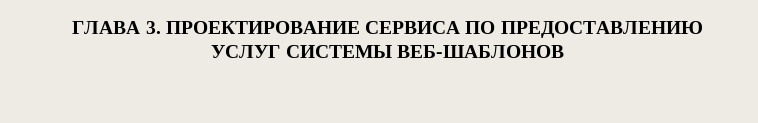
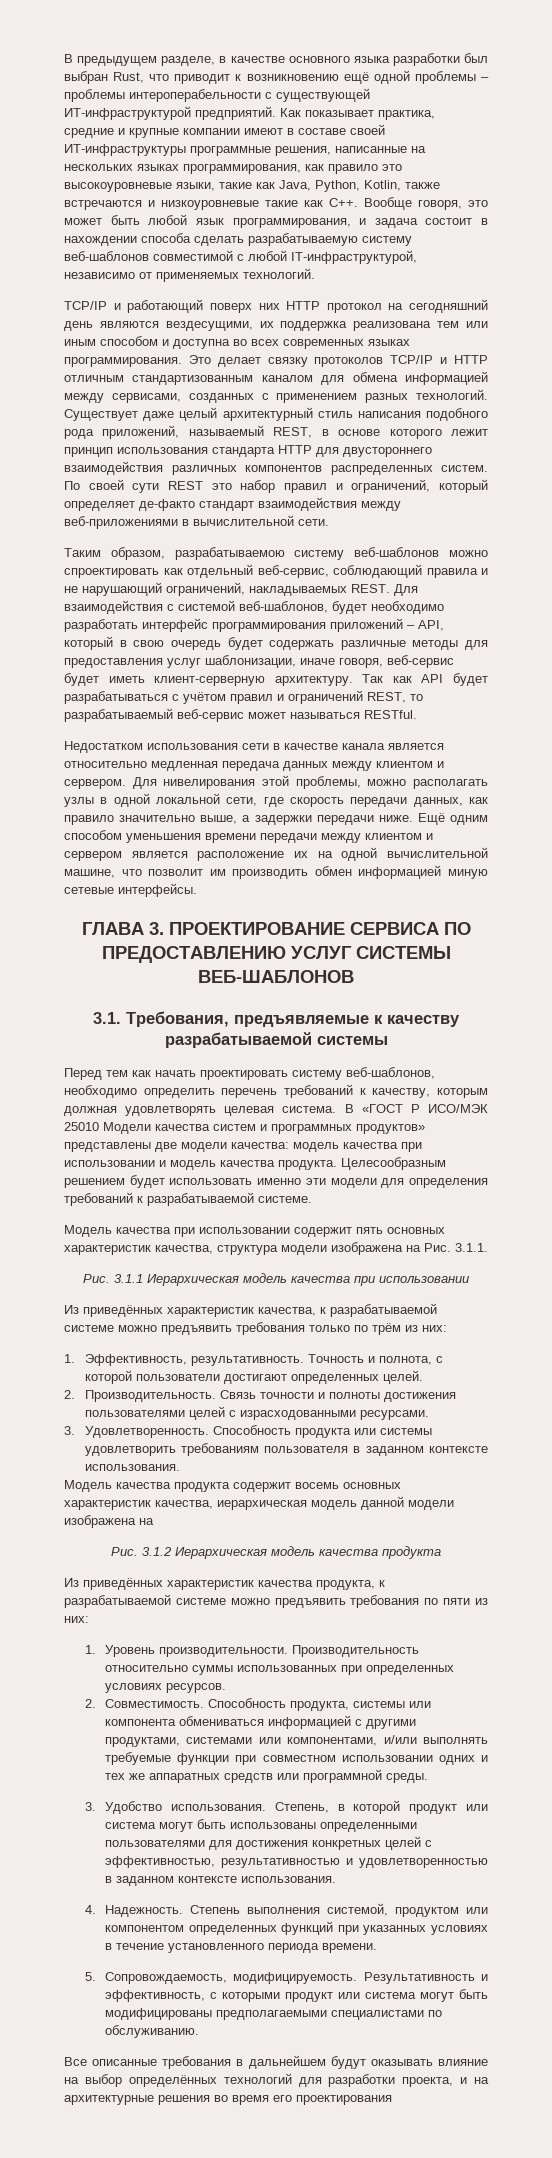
(72, 27) none -> [64,53,488,66] [64,70,489,84] [64,88,370,102] [64,106,435,120] [64,124,385,138] [64,144,426,156] [64,164,402,174] [64,180,440,192] [64,197,488,210] [64,214,488,228] [64,233,412,246] [64,250,417,264] [64,268,315,282] [64,299,488,313] [64,321,488,331] [64,336,410,349] [64,355,488,367] [64,371,488,385] [64,389,488,403] [64,407,488,421] [64,425,489,439] [64,445,432,457] [64,461,488,475] [64,479,489,493] [64,497,401,511] [64,515,329,529] [64,547,488,560] [64,564,488,578] [64,582,418,596] [64,600,444,614] [64,618,444,632] [64,636,488,650] [64,655,454,668] [64,673,488,686] [64,690,423,704] [64,708,417,722] [64,741,444,753] [64,761,444,771] [64,775,488,789] [64,793,488,807] [64,813,488,825] [64,830,433,843] [64,847,488,861] [64,865,488,879] [64,883,197,897] В предыдущем разделе, в качестве основного языка разработки был выбран Rust, что приводит к возникновению ещё одной проблемы – проблемы интероперабельности с существующей ИТ-инфраструктурой предприятий. Как показывает практика, средние и крупные компании имеют в составе своей ИТ-инфраструктуры программные решения, написанные на нескольких языках программирования, как правило это высокоуровневые языки, такие как Java, Python, Kotlin, также встречаются и низкоуровневые такие как C++. Вообще говоря, это может быть любой язык программирования, и задача состоит в нахождении способа сделать разрабатываемую систему веб-шаблонов совместимой с любой IT-инфраструктурой, независимо от применяемых технологий. // TCP/IP и работающий поверх них HTTP протокол на сегодняшний день являются вездесущими, их поддержка реализована тем или иным способом и доступна во всех современных языках программирования. Это делает связку протоколов TCP/IP и HTTP отличным стандартизованным каналом для обмена информацией между сервисами, созданных с применением разных технологий. Существует даже целый архитектурный стиль написания подобного рода приложений, называемый REST, в основе которого лежит принцип использования стандарта HTTP для двустороннего взаимодействия различных компонентов распределенных систем. По своей сути REST это набор правил и ограничений, который определяет де-факто стандарт взаимодействия между веб-приложениями в вычислительной сети. // Таким образом, разрабатываемою систему веб-шаблонов можно спроектировать как отдельный веб-сервис, соблюдающий правила и не нарушающий ограничений, накладываемых REST. Для взаимодействия с системой веб-шаблонов, будет необходимо разработать интерфейс программирования приложений – API, который в свою очередь будет содержать различные методы для предоставления услуг шаблонизации, иначе говоря, веб-сервис будет иметь клиент-серверную архитектуру. Так как API будет разрабатываться с учётом правил и ограничений REST, то разрабатываемый веб-сервис может называться RESTful. // Недостатком использования сети в качестве канала является относительно медленная передача данных между клиентом и сервером. Для нивелирования этой проблемы, можно располагать узлы в одной локальной сети, где скорость передачи данных, как правило значительно выше, а задержки передачи ниже. Ещё одним способом уменьшения времени передачи между клиентом и сервером является расположение их на одной вычислительной машине, что позволит им производить обмен информацией миную сетевые интерфейсы. //
(564, 51) none -> [93,1011,460,1027] [164,1032,388,1048] [64,1067,435,1080] [64,1084,489,1098] [64,1104,489,1116] [64,1122,425,1134] [64,1142,422,1152] [64,1157,446,1170] [64,1175,489,1188] [64,1192,312,1206] [64,1225,445,1237] [64,1242,488,1255] [83,1273,469,1286] [64,1303,437,1317] [64,1322,447,1335] [64,1354,443,1366] [84,1370,423,1384] [64,1390,456,1402] [84,1406,429,1420] [64,1425,432,1438] [84,1443,489,1456] [84,1464,180,1471] [64,1480,401,1492] [64,1496,454,1510] [64,1515,154,1528] [111,1546,441,1559] [64,1578,385,1590] [64,1594,488,1608] [64,1616,89,1623] [84,1645,420,1657] [105,1665,455,1675] [105,1683,227,1693] [84,1698,432,1711] [105,1715,417,1729] [105,1735,488,1747] [105,1752,489,1765] [105,1769,429,1783] [84,1800,488,1814] [105,1819,418,1832] [105,1836,433,1850] [105,1856,488,1868] [105,1876,337,1886] [84,1903,488,1917] [105,1921,488,1935] [105,1943,378,1953] [84,1972,488,1984] [105,1989,488,2002] [105,2008,443,2020] [105,2025,200,2038] [64,2055,489,2069] [64,2073,489,2087] [64,2095,392,2105] // 3.1. Требования, предъявляемые к качеству разрабатываемой системы // Перед тем как начать проектировать систему веб-шаблонов, необходимо определить перечень требований к качеству, которым должная удовлетворять целевая система. В «ГОСТ Р ИСО/МЭК 25010 Модели качества систем и программных продуктов» представлены две модели качества: модель качества при использовании и модель качества продукта. Целесообразным решением будет использовать именно эти модели для определения требований к разрабатываемой системе. // Модель качества при использовании содержит пять основных характеристик качества, структура модели изображена на Рис. 3.1.1. // Рис. 3.1.1 Иерархическая модель качества при использовании // Из приведённых характеристик качества, к разрабатываемой системе можно предъявить требования только по трём из них: // 1. Эффективность, результативность. Точность и полнота, с которой пользователи достигают определенных целей. // 2. Производительность. Связь точности и полноты достижения пользователями целей с израсходованными ресурсами. // 3. Удовлетворенность. Способность продукта или системы удовлетворить требованиям пользователя в заданном контексте использования. // Модель качества продукта содержит восемь основных характеристик качества, иерархическая модель данной модели изображена на // Рис. 3.1.2 Иерархическая модель качества продукта // Из приведённых характеристик качества продукта, к разрабатываемой системе можно предъявить требования по пяти из них: // 1. Уровень производительности. Производительность относительно суммы использованных при определенных условиях ресурсов. // 2. Совместимость. Способность продукта, системы или компонента обмениваться информацией с другими продуктами, системами или компонентами, и/или выполнять требуемые функции при совместном использовании одних и тех же аппаратных средств или программной среды. // 3. Удобство использования. Степень, в которой продукт или система могут быть использованы определенными пользователями для достижения конкретных целей с эффективностью, результативностью и удовлетворенностью в заданном контексте использования. // 4. Надежность. Степень выполнения системой, продуктом или компонентом определенных функций при указанных условиях в течение установленного периода времени. // 5. Сопровождаемость, модифицируемость. Результативность и эффективность, с которыми продукт или система могут быть модифицированы предполагаемыми специалистами по обслуживанию. // Все описанные требования в дальнейшем будут оказывать влияние на выбор определённых технологий для разработки проекта, и на архитектурные решения во время его проектирования

